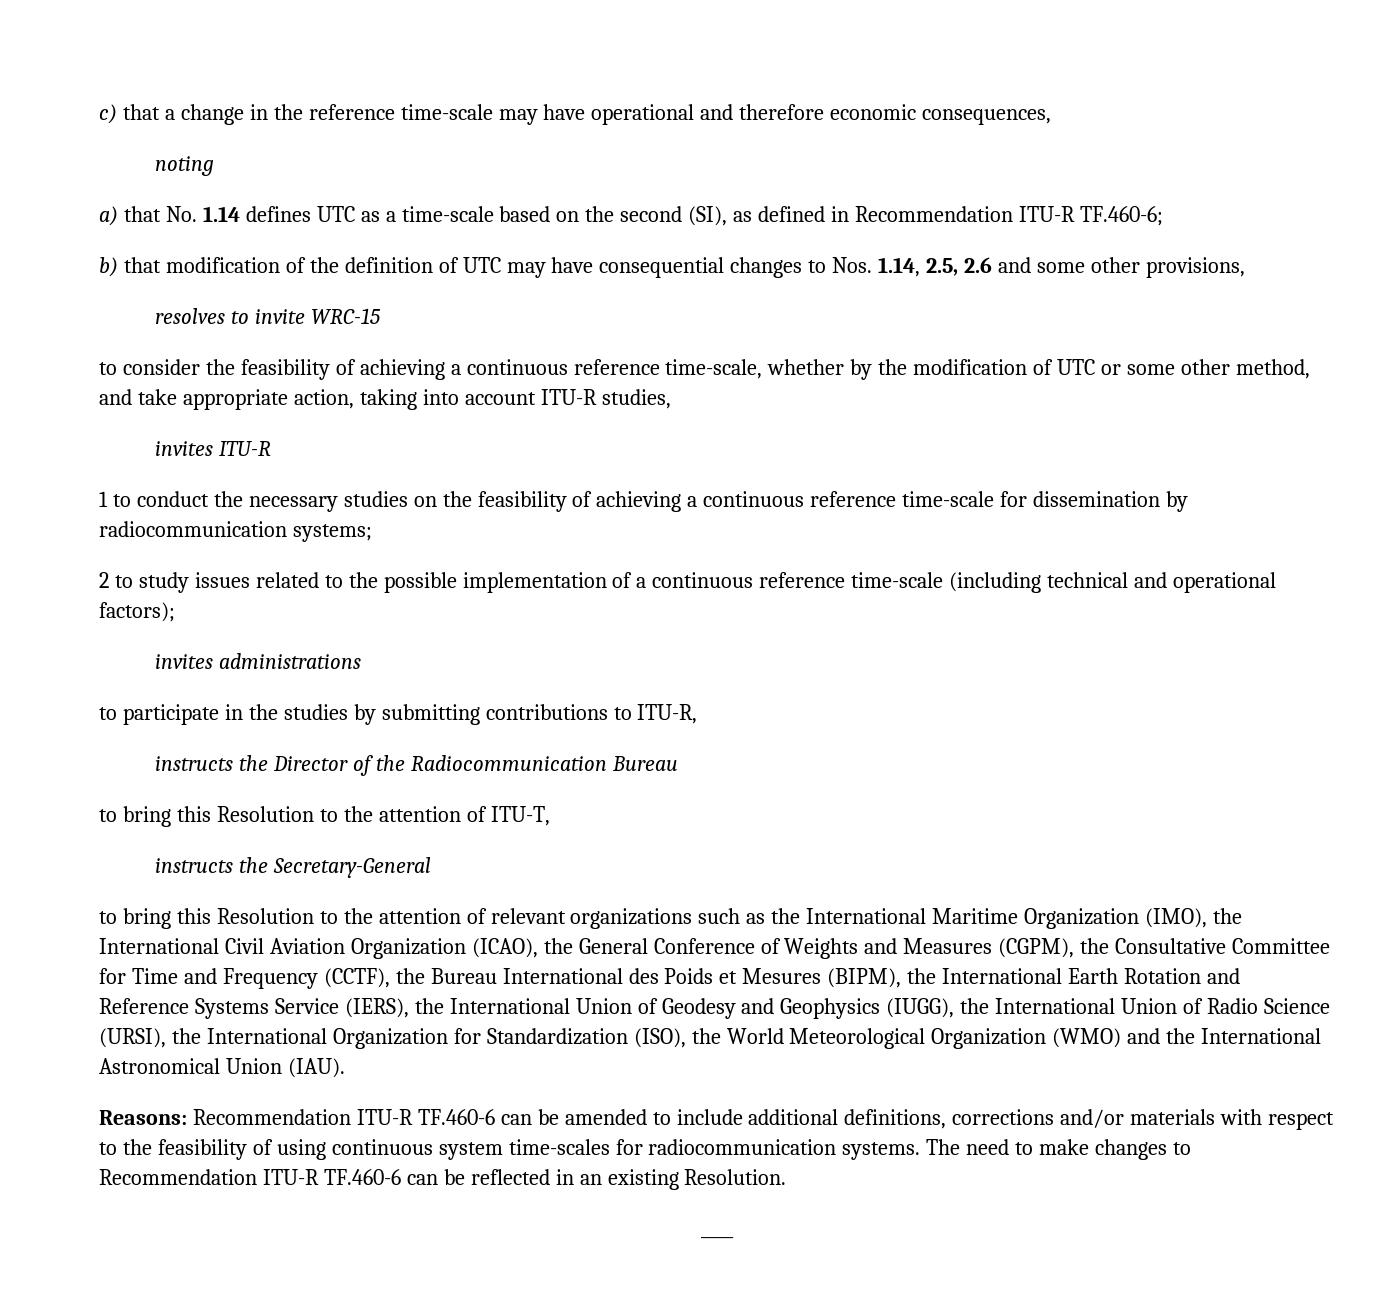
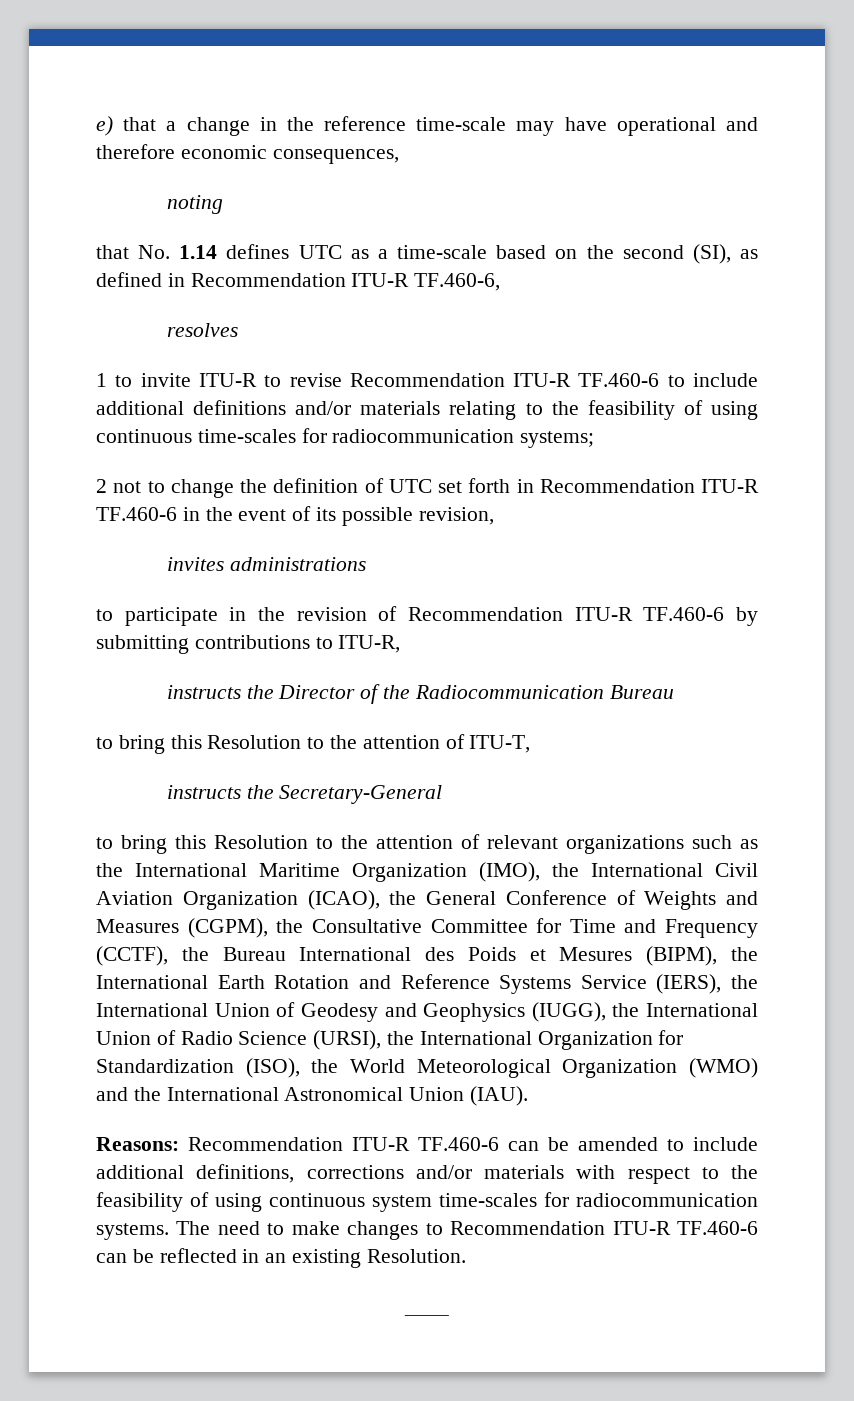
[99,104,117,124] c) -> [96,116,113,136] e)
[99,206,118,226] a) -> (223, 204) none
[1079,206,1163,226] [99,257,1245,278] [154,308,381,324] [99,359,1310,380] [99,389,671,410] [154,441,271,456] [99,491,1188,512] [99,521,372,542] [99,572,1276,593] [99,602,175,622] TF.460-6; // b) that modification of the definition of UTC may have consequential changes to Nos. 1.14, 2.5, 2.6 and some other provisions, // resolves to invite WRC-15 // to consider the feasibility of achieving a continuous reference time-scale, whether by the modification of UTC or some other method, and take appropriate action, taking into account ITU-R studies, // invites ITU-R // 1 to conduct the necessary studies on the feasibility of achieving a continuous reference time-scale for dissemination by radiocommunication systems; // 2 to study issues related to the possible implementation of a continuous reference time-scale (including technical and operational factors); -> [414,273,501,291] [166,323,238,337] [96,373,758,387] [96,400,758,420] [96,428,595,448] [96,478,759,498] [96,506,494,526] TF.460-6, // resolves // 1 to invite ITU-R to revise Recommendation ITU-R TF.460-6 to include additional definitions and/or materials relating to the feasibility of using continuous time-scales for radiocommunication systems; // 2 not to change the definition of UTC set forth in Recommendation ITU-R TF.460-6 in the event of its possible revision,
[283,704,348,720] studies -> [296,606,725,621] revision of Recommendation ITU-R TF.460-6

